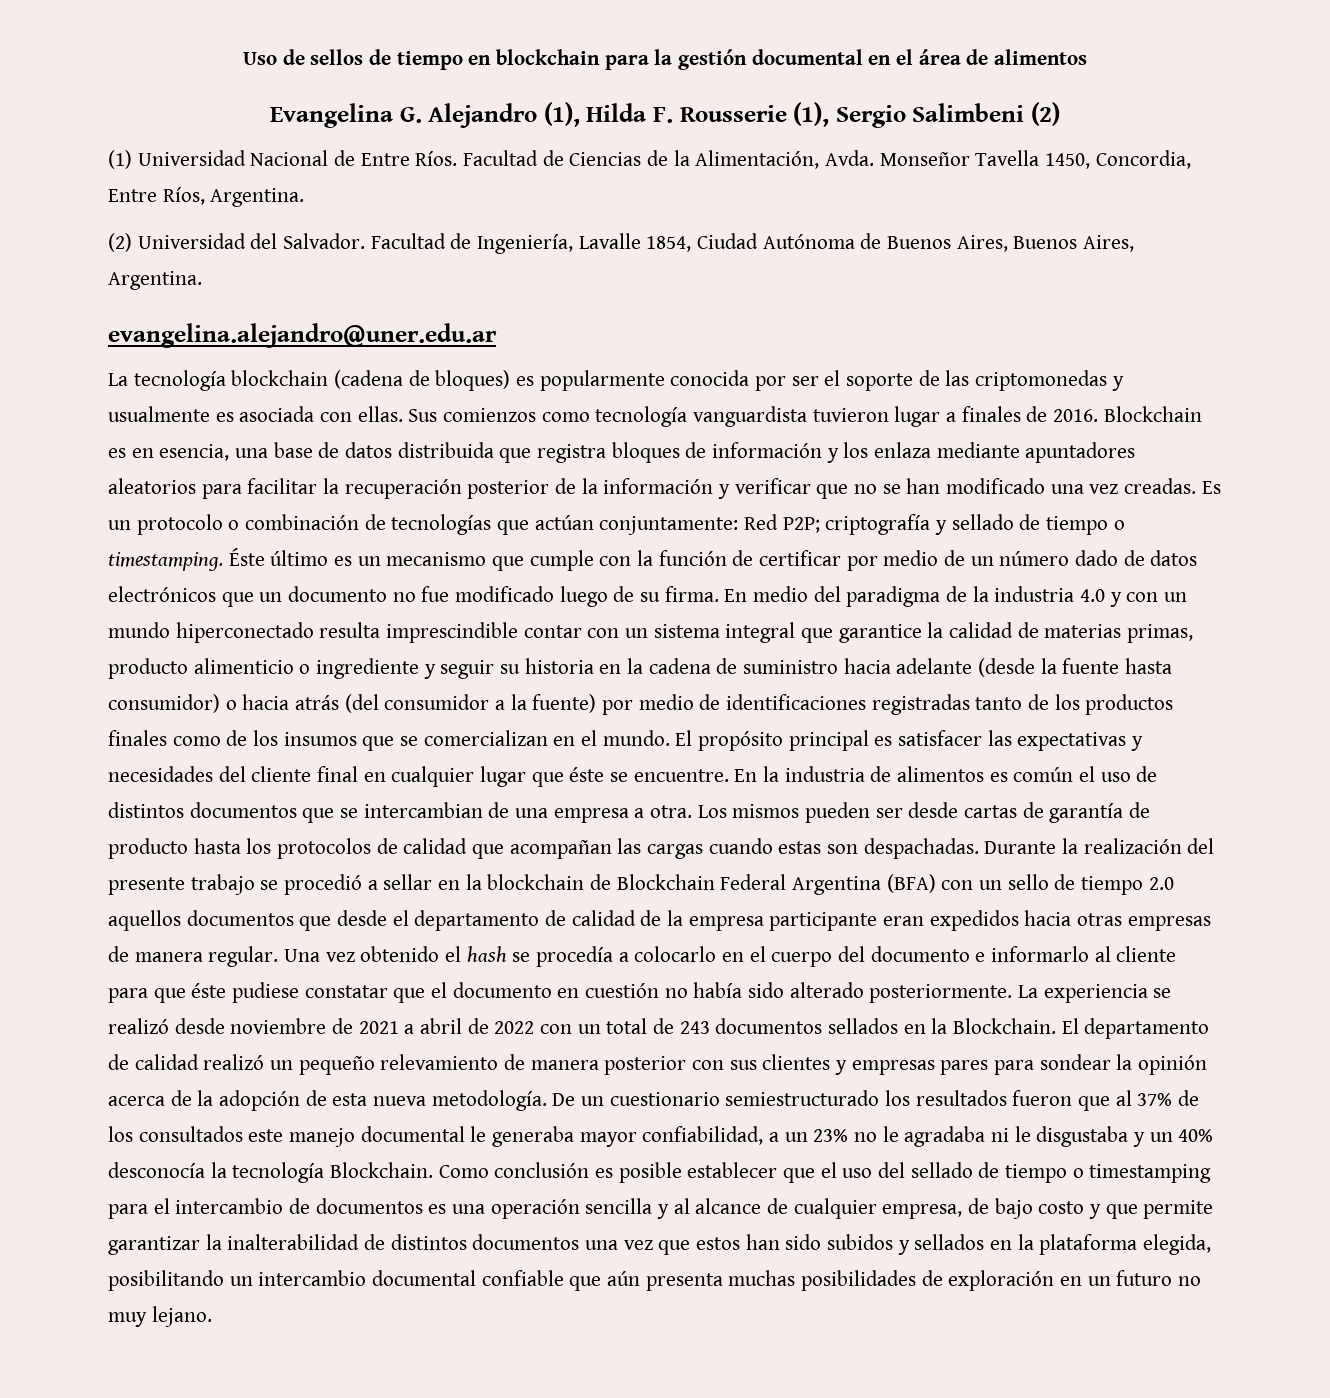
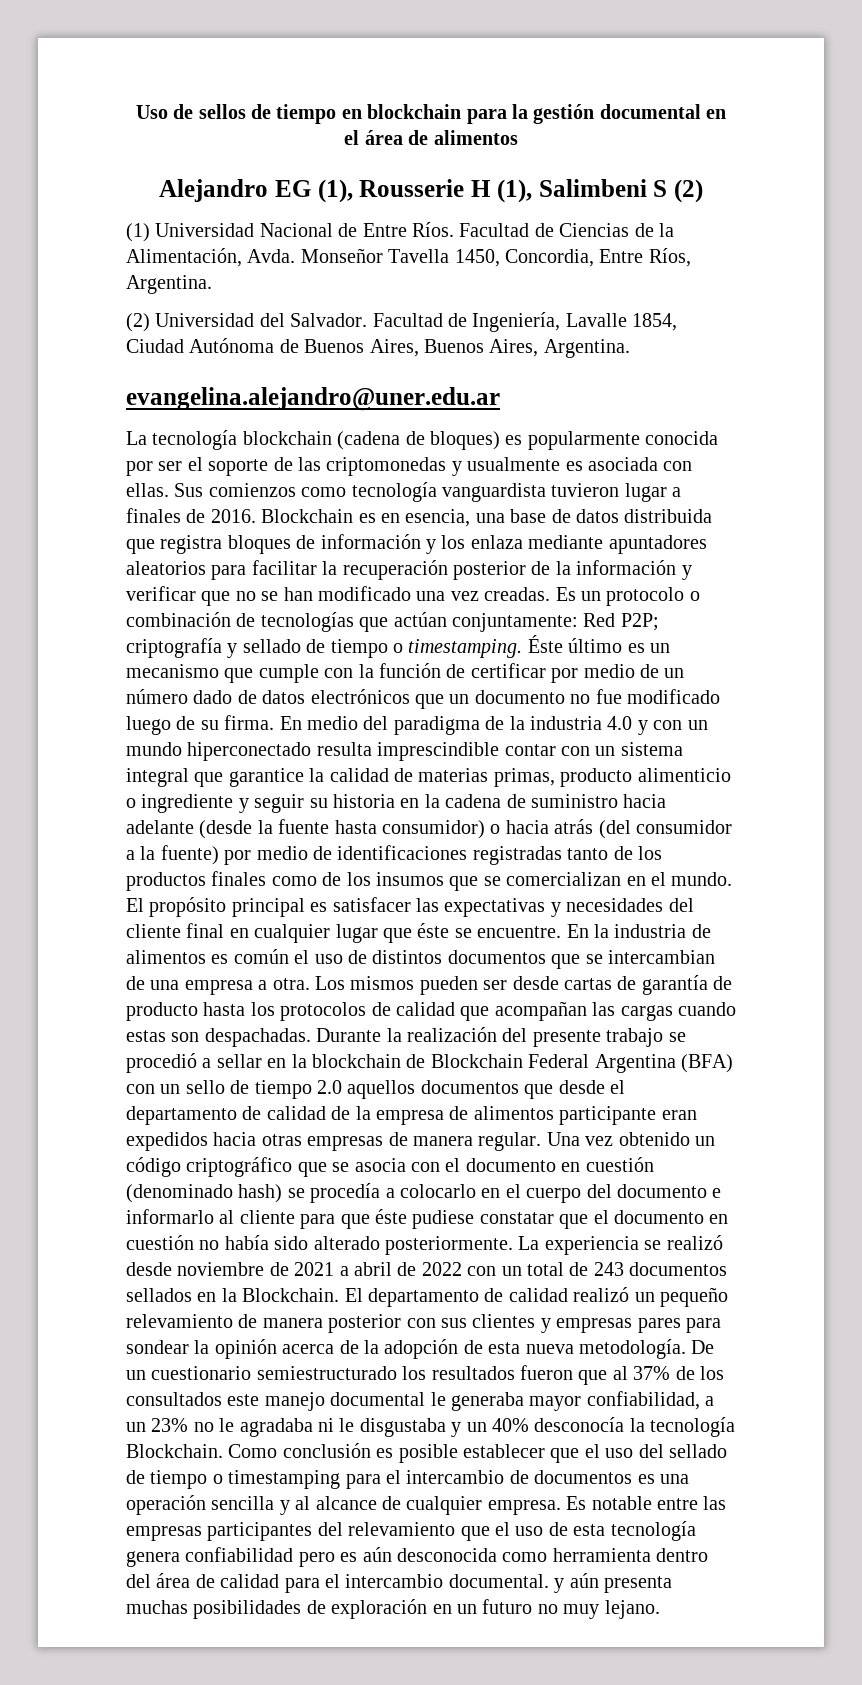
[269,102,1025,128] Evangelina G. Alejandro (1), Hilda F. Rousserie (1), Sergio Salimbeni -> [159,179,668,203] Alejandro EG (1), Rousserie H (1), Salimbeni S
(764, 923) none -> [449,1106,554,1120] de alimentos
[445,946,507,962] el hash -> [694,1136,715,1146] [126,1157,654,1177] [126,1184,283,1203] un código criptográfico que se asocia con el documento en cuestión (denominado hash)
[882,1198,1214,1219] [108,1234,1212,1255] [108,1270,602,1291] empresa, de bajo costo y que permite garantizar la inalterabilidad de distintos documentos una vez que estos han sido subidos y sellados en la plataforma elegida, posibilitando un intercambio documental confiable que -> [487,1496,727,1515] [126,1521,696,1541] [126,1547,709,1567] [126,1573,565,1593] empresa. Es notable entre las empresas participantes del relevamiento que el uso de esta tecnología genera confiabilidad pero es aún desconocida como herramienta dentro del área de calidad para el intercambio documental. y

